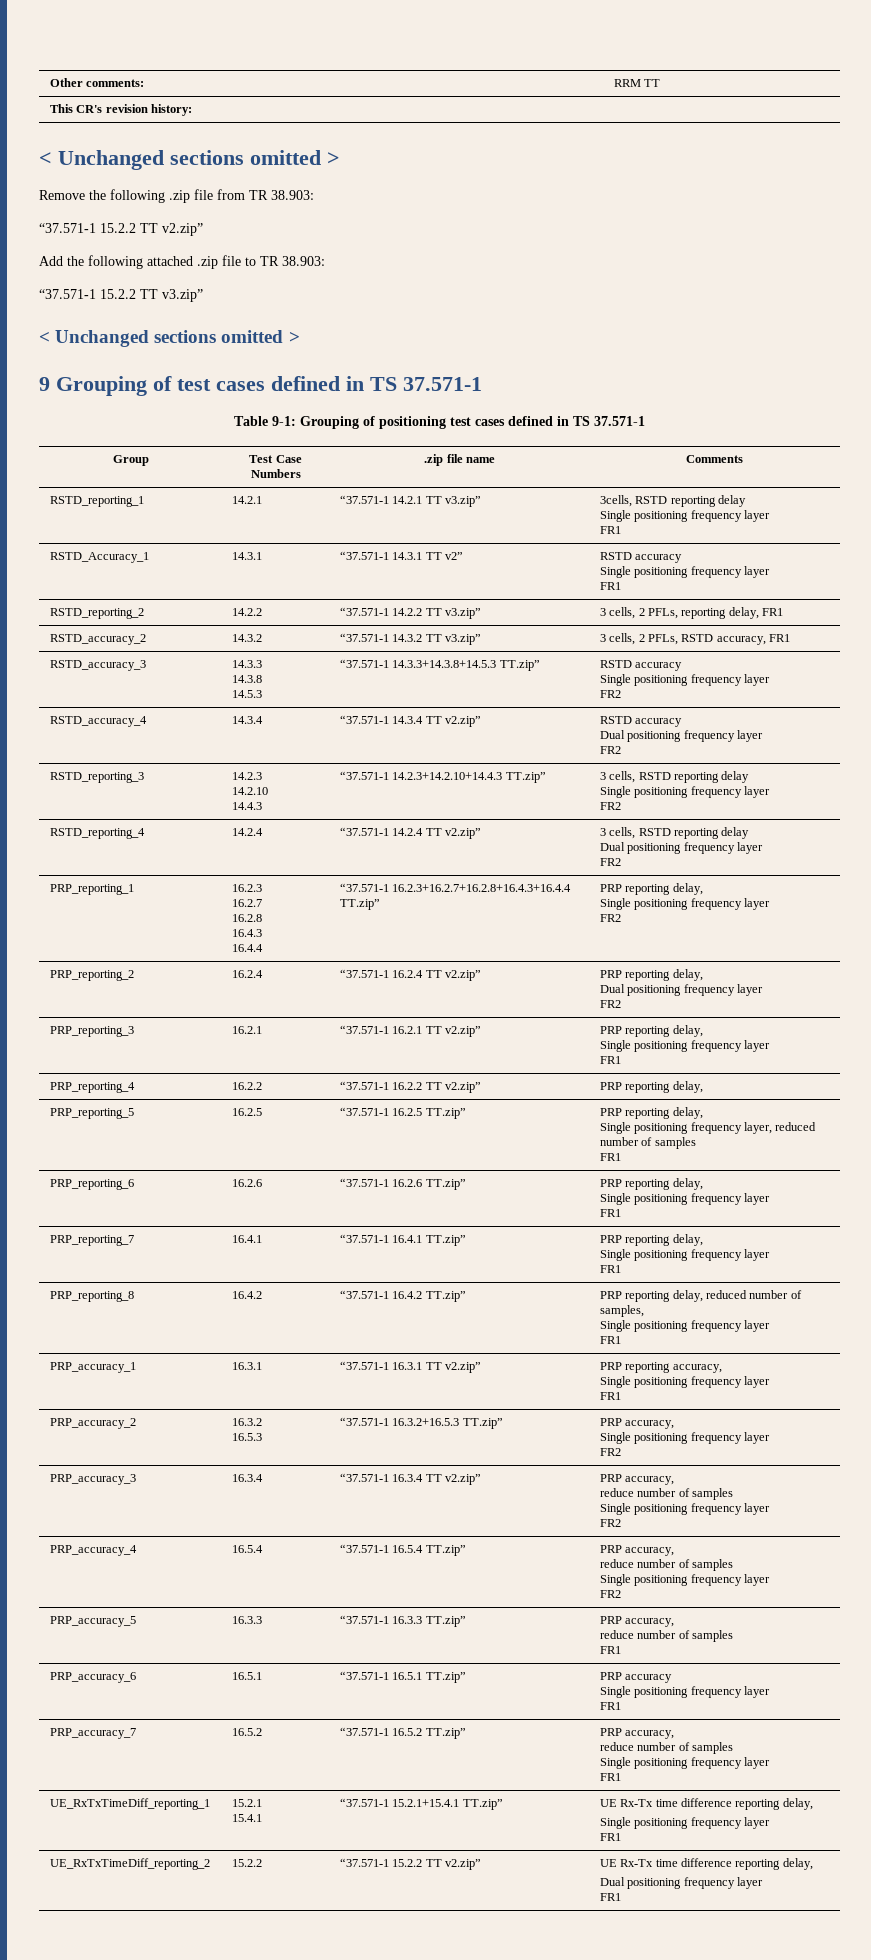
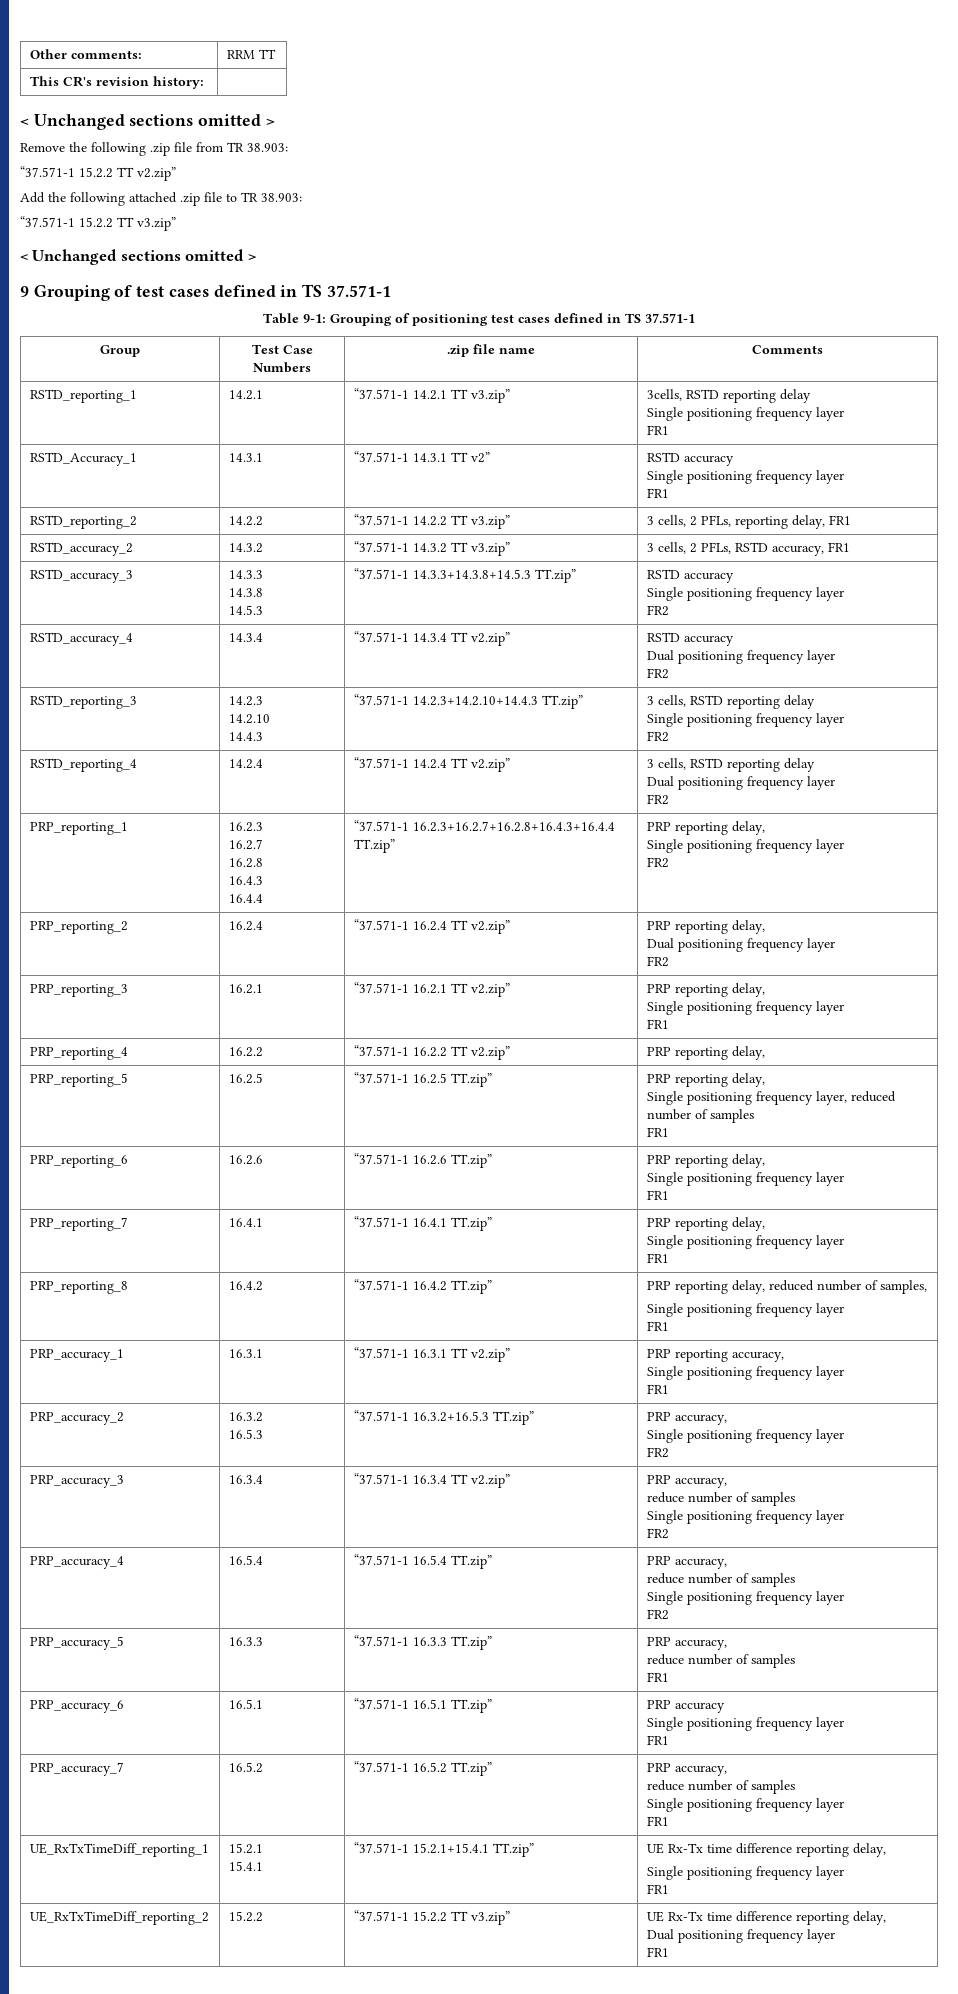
[445,1859,482,1870] v2.zip” -> [470,1911,510,1925] v3.zip”

